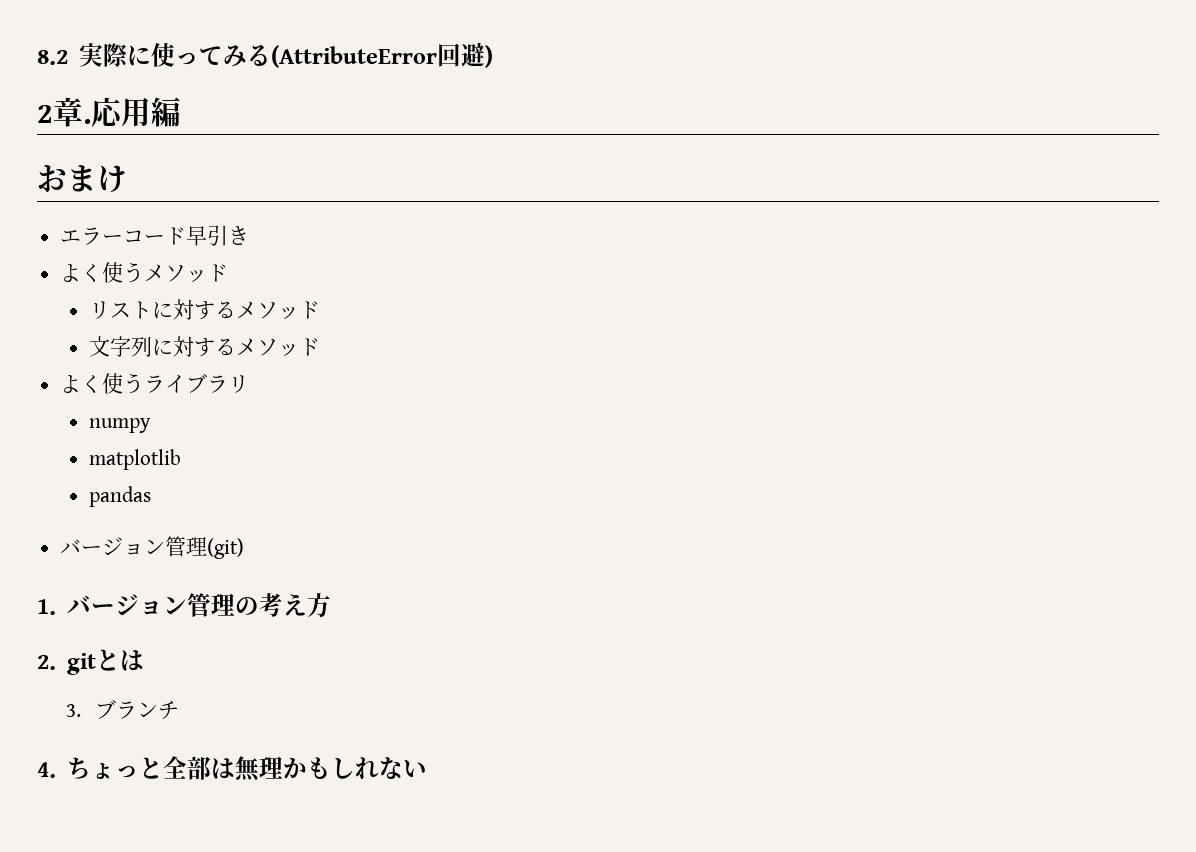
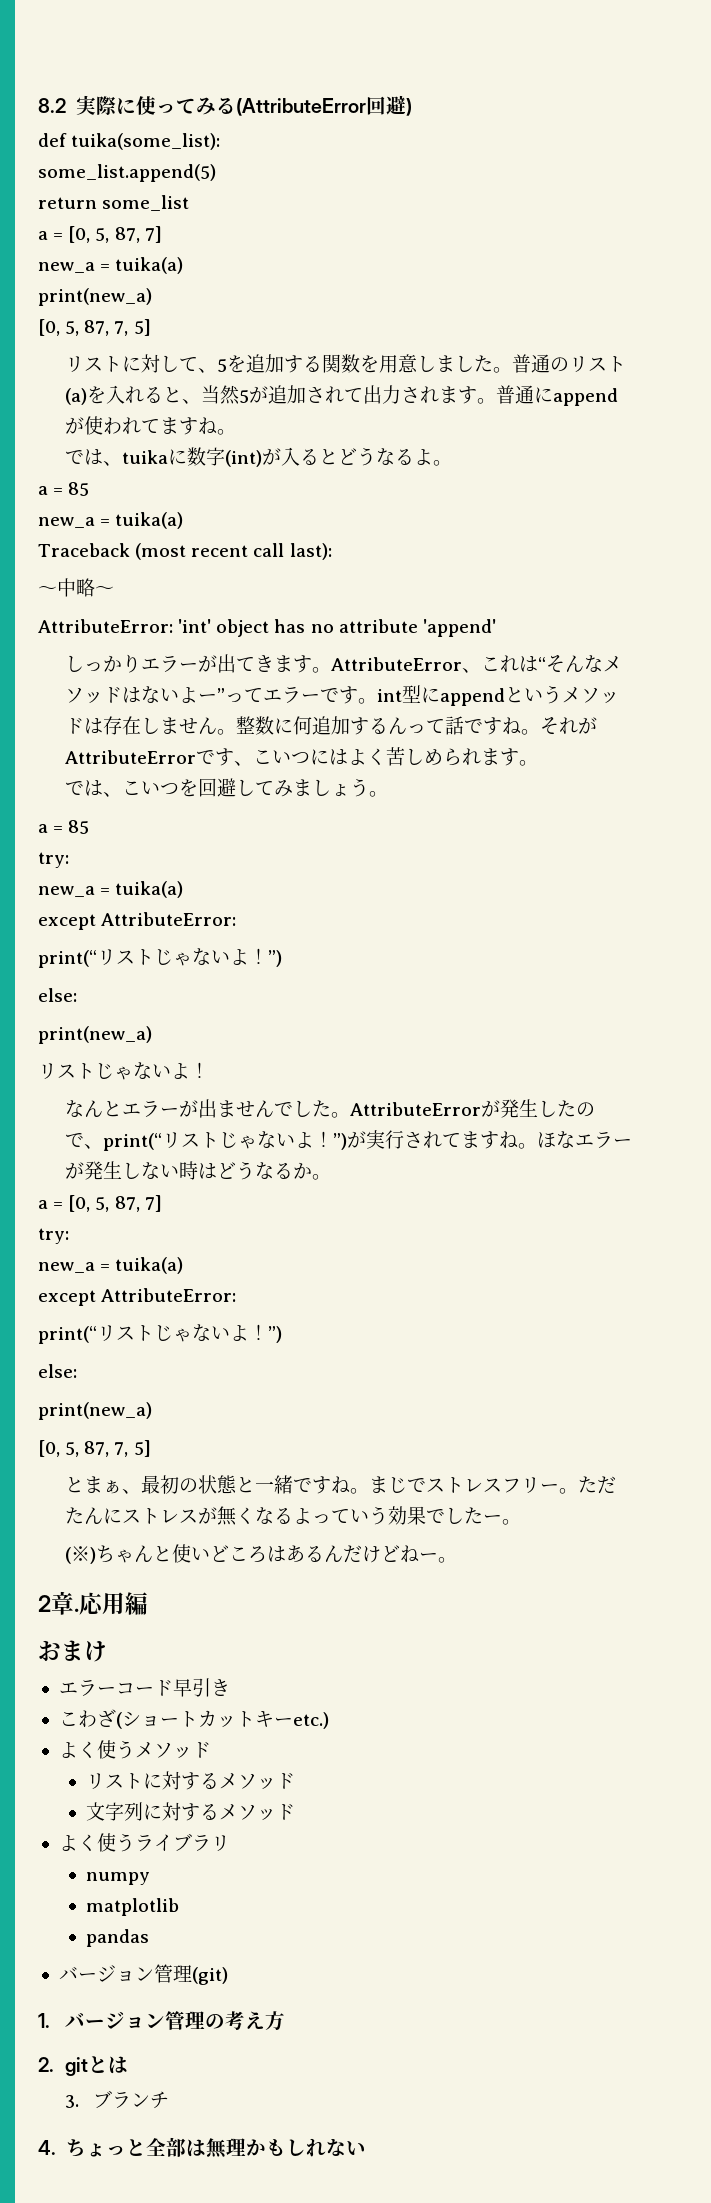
(493, 56) none -> [38,133,221,150] [38,164,216,182] [38,195,190,211] [38,226,162,243] [38,257,184,274] [38,288,152,306] [38,319,151,336] [65,354,627,373] [65,385,619,406] [65,416,237,435] [65,447,453,467] [38,482,90,496] [38,512,184,529] [38,543,332,560] [38,578,114,597] [38,619,496,637] [65,654,623,673] [65,685,620,706] [65,716,598,735] [65,747,539,766] [65,778,389,797] [38,820,90,834] [38,852,69,868] [38,881,184,898] [38,912,237,930] [38,948,282,968] [38,988,77,1002] [38,1026,152,1044] [38,1062,209,1080] [65,1099,596,1118] [65,1130,633,1151] [65,1161,332,1180] [38,1195,162,1212] [38,1228,69,1244] [38,1257,184,1274] [38,1288,237,1306] [38,1324,282,1344] [38,1364,77,1378] [38,1402,152,1420] [38,1440,151,1457] [65,1475,617,1494] [65,1506,522,1526] [65,1544,458,1564] // def tuika(some_list): // some_list.append(5) // return some_list // a = [0, 5, 87, 7] // new_a = tuika(a) // print(new_a) // [0, 5, 87, 7, 5] // リストに対して、5を追加する関数を用意しました。普通のリスト(a)を入れると、当然5が追加されて出力されます。普通にappendが使われてますね。 // では、tuikaに数字(int)が入るとどうなるよ。 // a = 85 // new_a = tuika(a) // Traceback (most recent call last): // ～中略～ // AttributeError: 'int' object has no attribute 'append' // しっかりエラーが出てきます。AttributeError、これは“そんなメソッドはないよー”ってエラーです。int型にappendというメソッドは存在しません。整数に何追加するんって話ですね。それがAttributeErrorです、こいつにはよく苦しめられます。 // では、こいつを回避してみましょう。 // a = 85 // try: // new_a = tuika(a) // except AttributeError: // print(“リストじゃないよ！”) // else: // print(new_a) // リストじゃないよ！ // なんとエラーが出ませんでした。AttributeErrorが発生したので、print(“リストじゃないよ！”)が実行されてますね。ほなエラーが発生しない時はどうなるか。 // a = [0, 5, 87, 7] // try: // new_a = tuika(a) // except AttributeError: // print(“リストじゃないよ！”) // else: // print(new_a) // [0, 5, 87, 7, 5] // とまぁ、最初の状態と一緒ですね。まじでストレスフリー。ただたんにストレスが無くなるよっていう効果でしたー。 // (※)ちゃんと使いどころはあるんだけどねー。
(250, 235) none -> [58,1709,329,1729] // こわざ(ショートカットキーetc.)

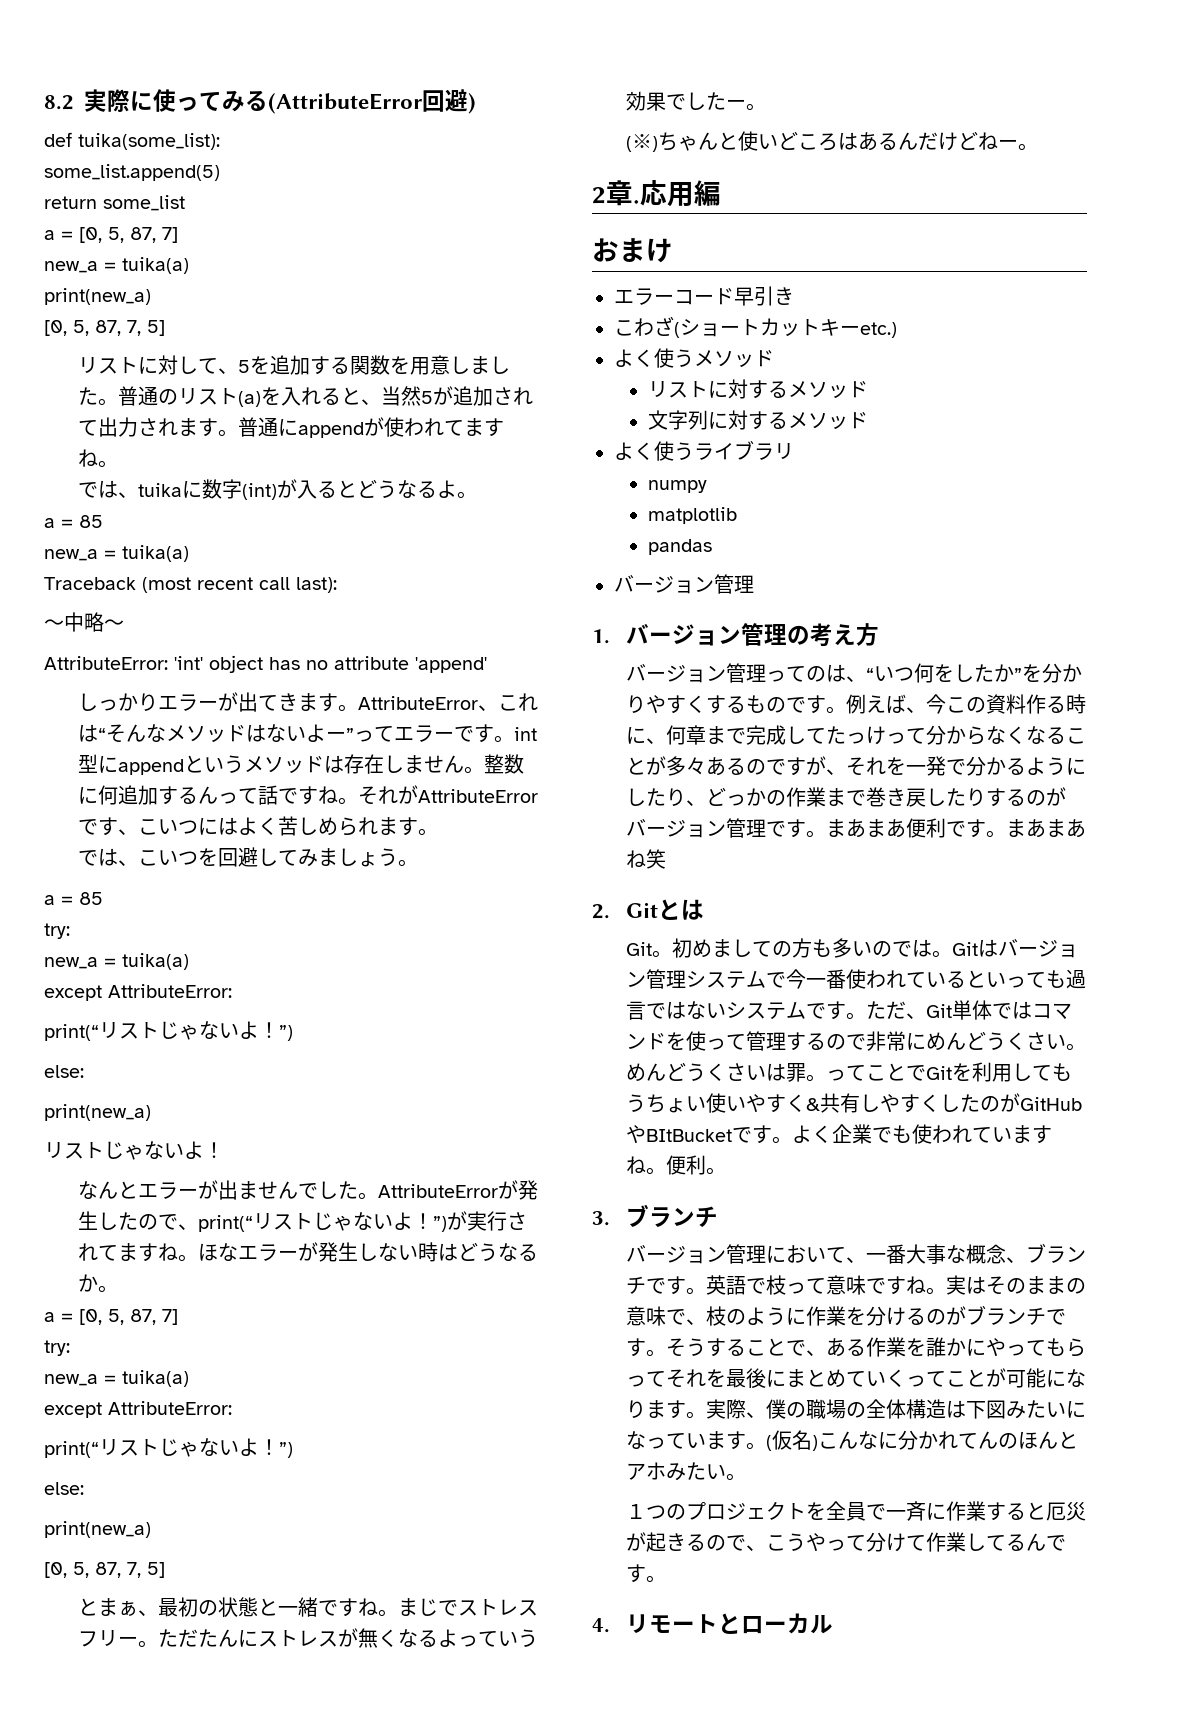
[191,1967,228,1985] (git) -> (754, 584) none
(286, 2021) none -> [625,663,1082,683] [625,694,1086,714] [625,725,1086,745] [625,756,1086,776] [625,787,1066,807] [625,818,1086,838] [625,849,666,869] // バージョン管理ってのは、“いつ何をしたか”を分かりやすくするものです。例えば、今この資料作る時に、何章まで完成してたっけって分からなくなることが多々あるのですが、それを一発で分かるようにしたり、どっかの作業まで巻き戻したりするのがバージョン管理です。まあまあ便利です。まあまあね笑
[65,2057,89,2076] git -> [625,902,658,918] Git
[65,2090,169,2109] [38,2137,366,2159] 3.ブランチ // 4.ちょっと全部は無理かもしれない -> [625,938,1078,958] [625,969,1086,989] [625,1000,1072,1020] [625,1031,1086,1051] [625,1062,1072,1082] [625,1093,1082,1113] [625,1124,1052,1144] [625,1155,726,1175] [592,1204,718,1228] [625,1243,1086,1264] [625,1275,1086,1295] [625,1305,1066,1326] [625,1337,1086,1357] [625,1368,1086,1388] [625,1399,1086,1419] [625,1430,1078,1451] [625,1462,746,1481] [625,1501,1086,1521] [625,1532,1066,1552] [625,1564,666,1583] [592,1613,833,1634] Git。初めましての方も多いのでは。Gitはバージョン管理システムで今一番使われているといっても過言ではないシステムです。ただ、Git単体ではコマンドを使って管理するので非常にめんどうくさい。めんどうくさいは罪。ってことでGitを利用してもうちょい使いやすく&共有しやすくしたのがGitHubやBItBucketです。よく企業でも使われていますね。便利。 // 3.ブランチ // バージョン管理において、一番大事な概念、ブランチです。英語で枝って意味ですね。実はそのままの意味で、枝のように作業を分けるのがブランチです。そうすることで、ある作業を誰かにやってもらってそれを最後にまとめていくってことが可能になります。実際、僕の職場の全体構造は下図みたいになっています。(仮名)こんなに分かれてんのほんとアホみたい。 // １つのプロジェクトを全員で一斉に作業すると厄災が起きるので、こうやって分けて作業してるんです。 // 4.リモートとローカル

